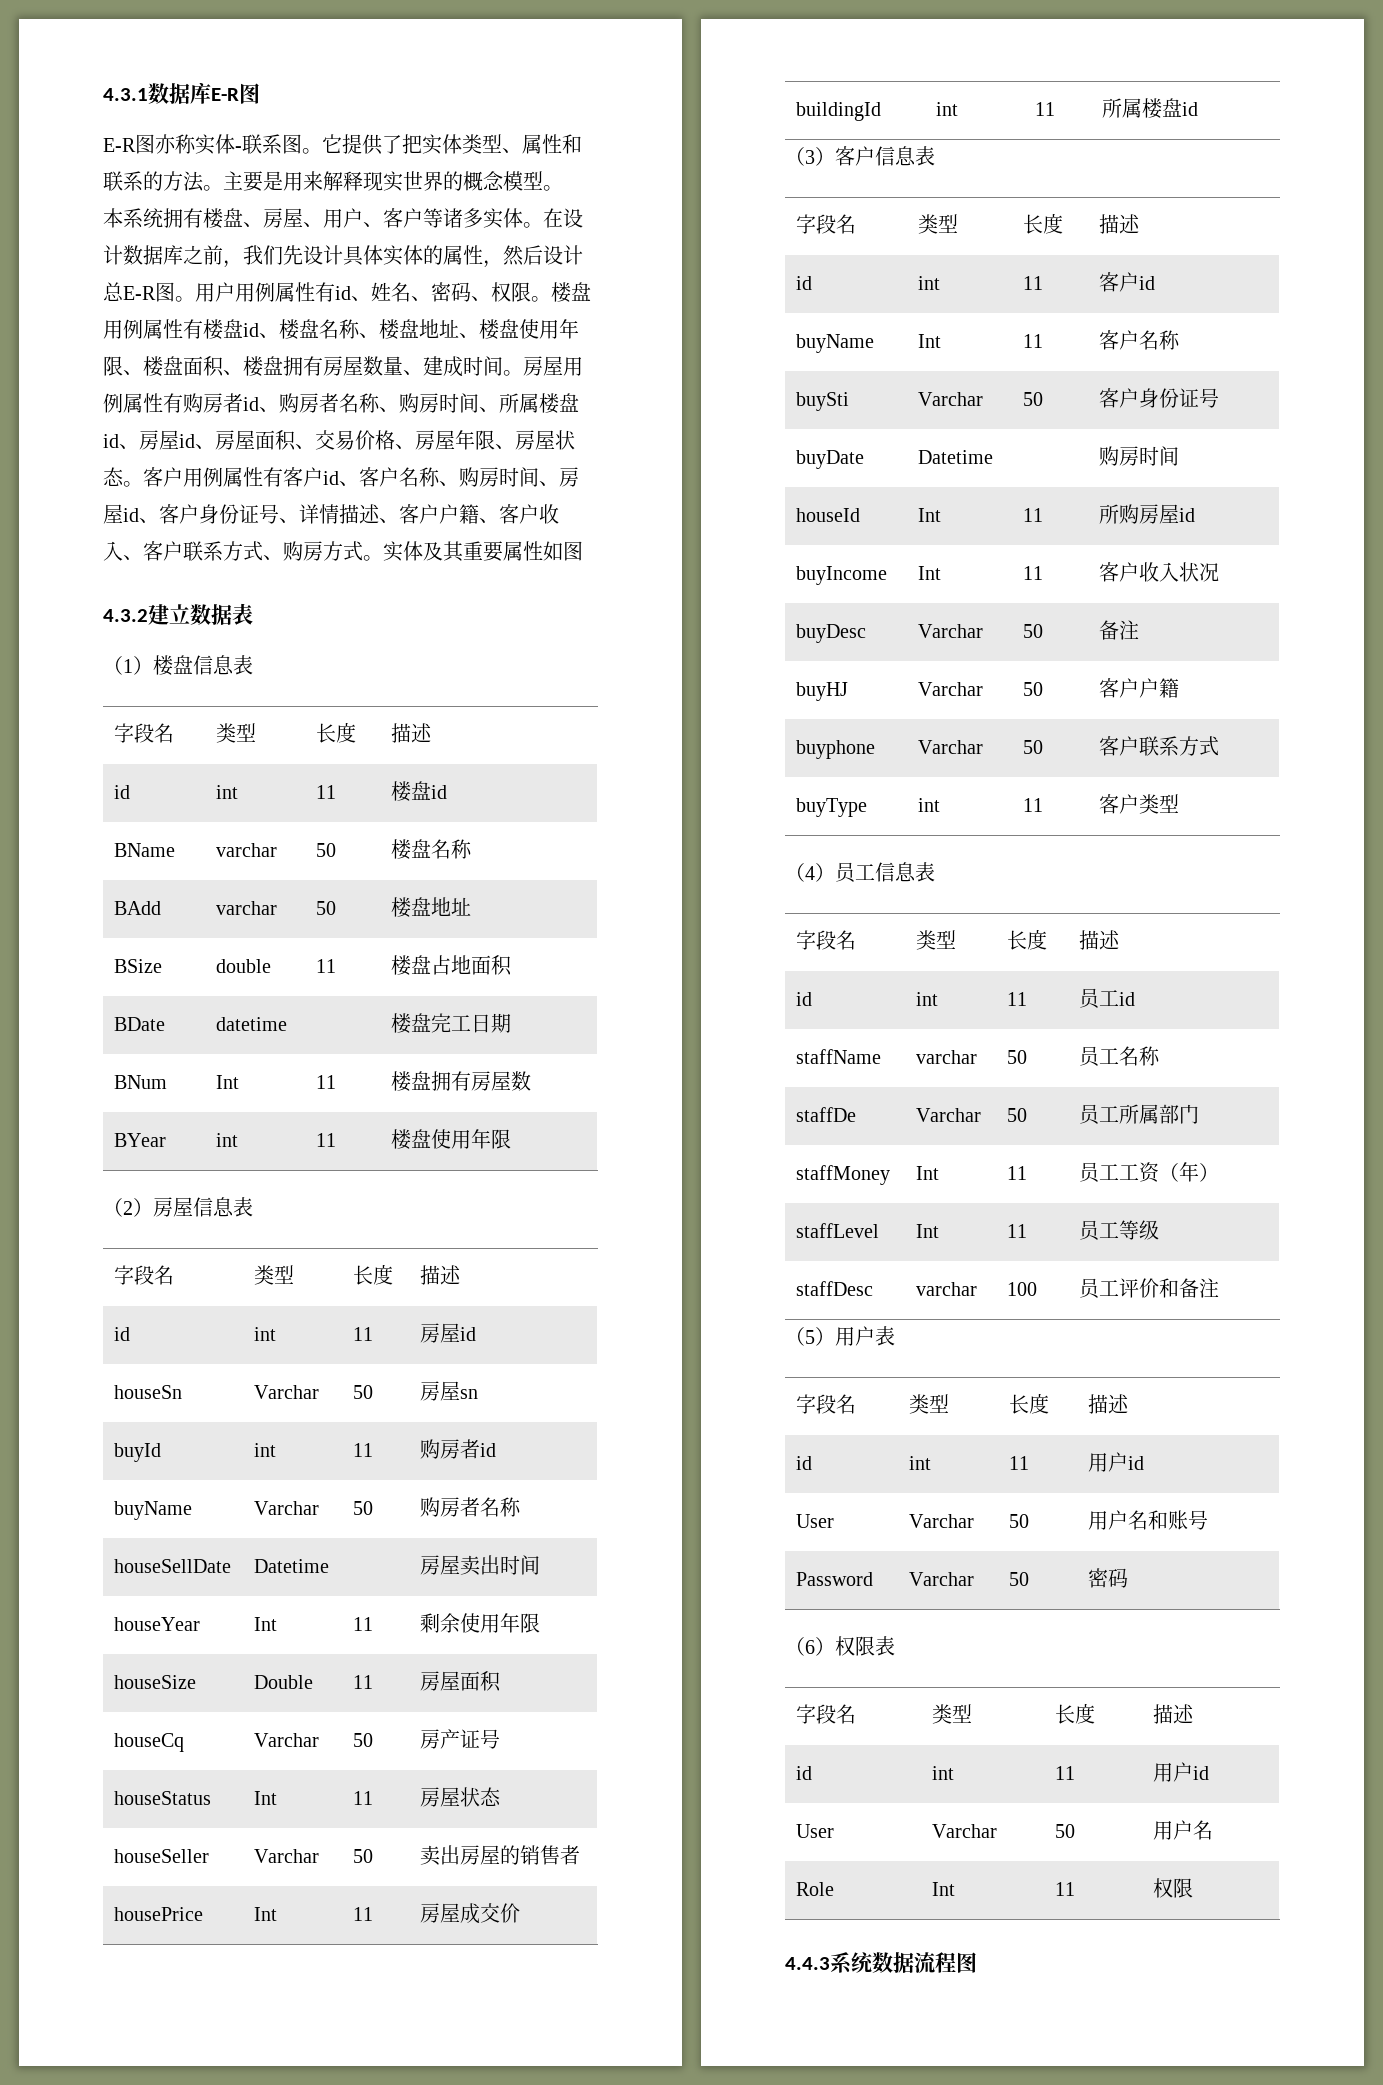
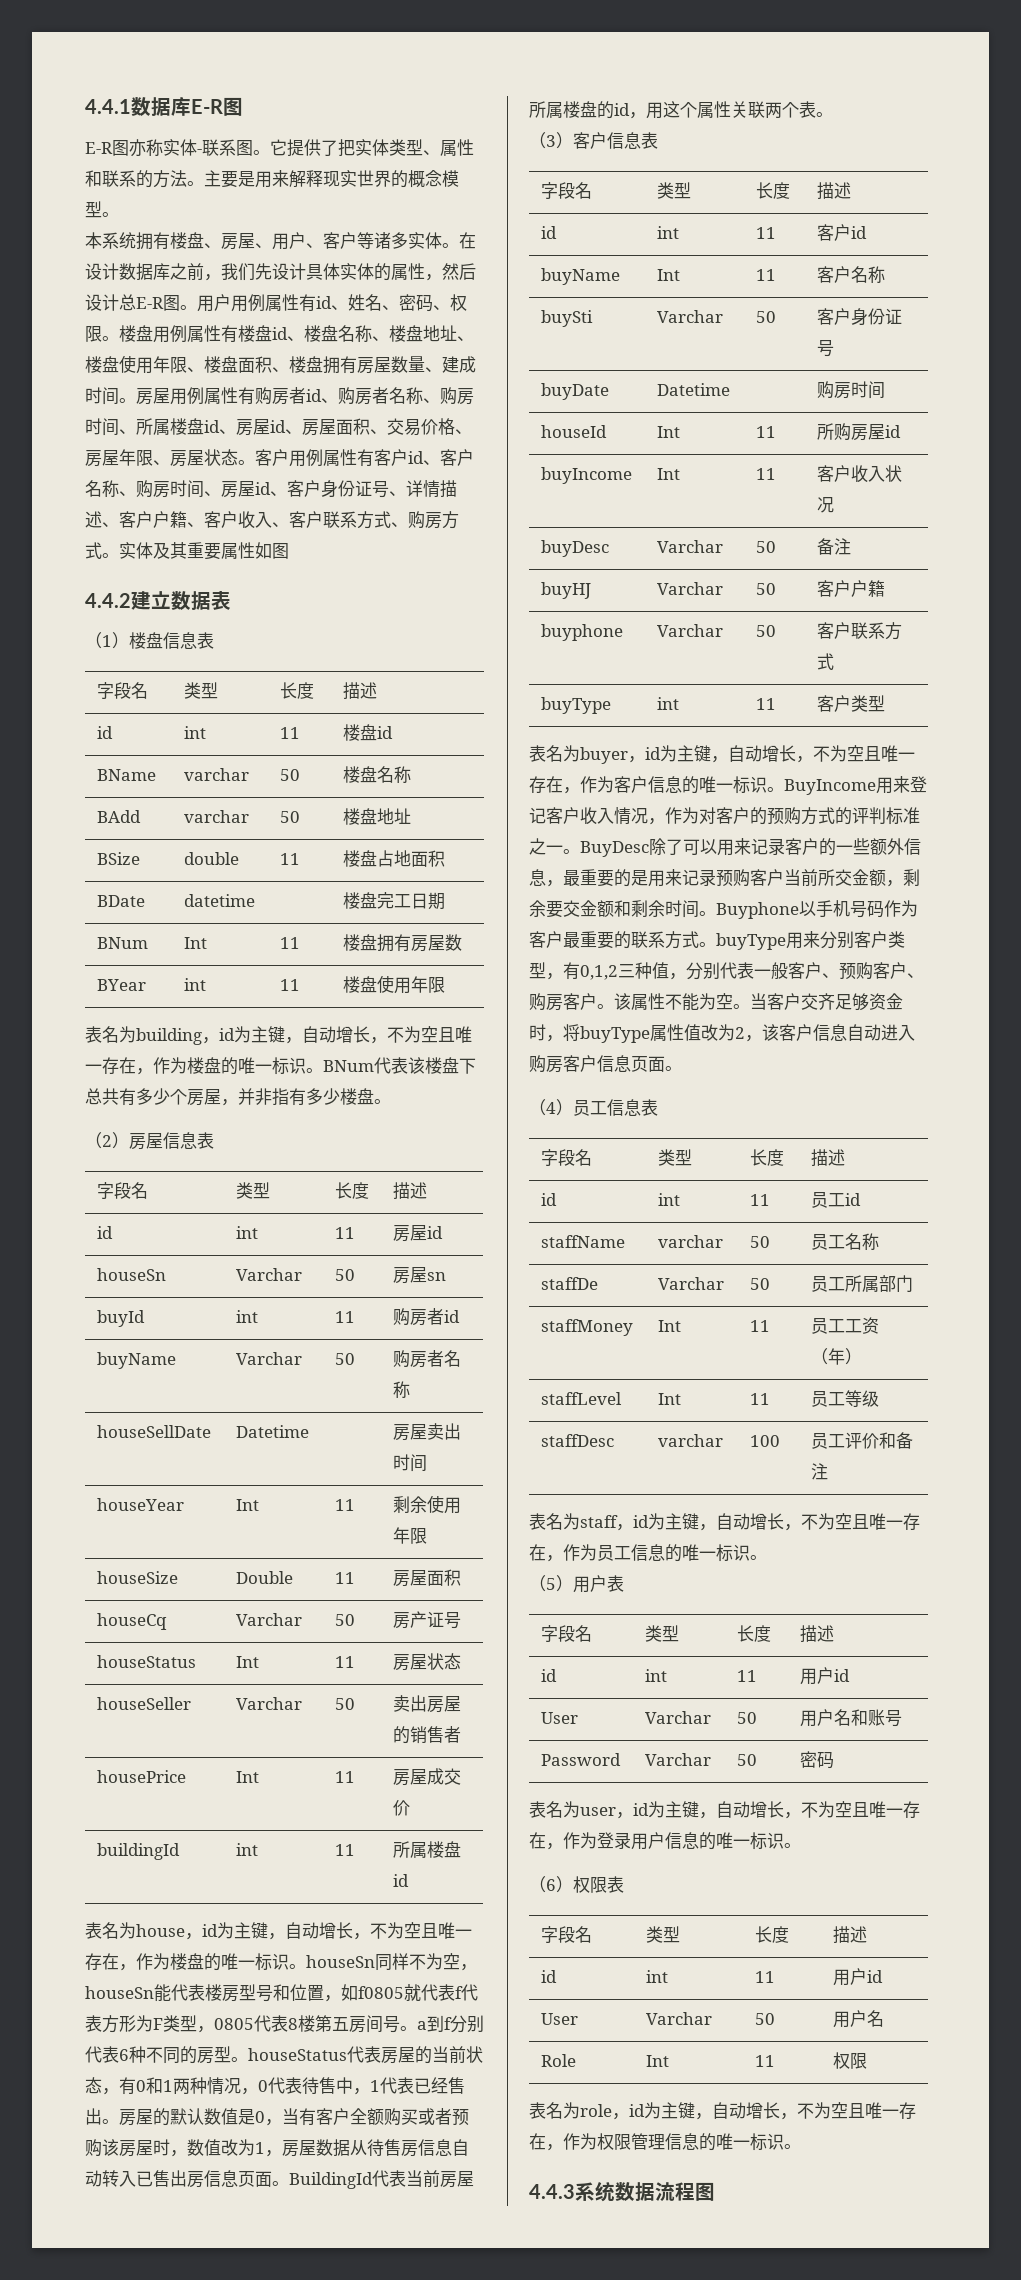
[103,88,148,101] 4.3.1 -> [85,99,131,114] 4.4.1
[103,609,148,622] 4.3.2 -> [85,593,131,608] 4.4.2
(512, 1139) none -> [85,1026,472,1045] [85,1057,476,1075] [85,1088,391,1106] // 表名为building，id为主键，自动增长，不为空且唯一存在，作为楼盘的唯一标识。BNum代表该楼盘下总共有多少个房屋，并非指有多少楼盘。
(1199, 109) none -> [85,1922,472,1940] [85,1953,477,1971] [85,1984,478,2002] [85,2015,484,2033] [85,2046,483,2064] [85,2077,465,2095] [85,2108,469,2126] [85,2139,469,2157] [85,2170,474,2189] [529,101,833,119] // 表名为house，id为主键，自动增长，不为空且唯一存在，作为楼盘的唯一标识。houseSn同样不为空，houseSn能代表楼房型号和位置，如f0805就代表f代表方形为F类型，0805代表8楼第五房间号。a到f分别代表6种不同的房型。houseStatus代表房屋的当前状态，有0和1两种情况，0代表待售中，1代表已经售出。房屋的默认数值是0，当有客户全额购买或者预购该房屋时，数值改为1，房屋数据从待售房信息自动转入已售出房信息页面。BuildingId代表当前房屋所属楼盘的id，用这个属性关联两个表。
(1180, 803) none -> [529,745,915,764] [529,776,927,795] [529,807,920,825] [529,838,921,857] [529,869,920,887] [529,900,918,919] [529,931,905,950] [529,962,924,980] [529,993,903,1011] [529,1024,915,1043] [529,1055,682,1073] // 表名为buyer，id为主键，自动增长，不为空且唯一存在，作为客户信息的唯一标识。BuyIncome用来登记客户收入情况，作为对客户的预购方式的评判标准之一。BuyDesc除了可以用来记录客户的一些额外信息，最重要的是用来记录预购客户当前所交金额，剩余要交金额和剩余时间。Buyphone以手机号码作为客户最重要的联系方式。buyType用来分别客户类型，有0,1,2三种值，分别代表一般客户、预购客户、购房客户。该属性不能为空。当客户交齐足够资金时，将buyType属性值改为2，该客户信息自动进入购房客户信息页面。
(1220, 1288) none -> [529,1513,920,1531] [529,1544,767,1562] // 表名为staff，id为主键，自动增长，不为空且唯一存在，作为员工信息的唯一标识。
(1129, 1578) none -> [529,1801,920,1819] [529,1832,801,1850] // 表名为user，id为主键，自动增长，不为空且唯一存在，作为登录用户信息的唯一标识。
(1194, 1888) none -> [529,2102,916,2120] [529,2133,801,2151] // 表名为role，id为主键，自动增长，不为空且唯一存在，作为权限管理信息的唯一标识。

